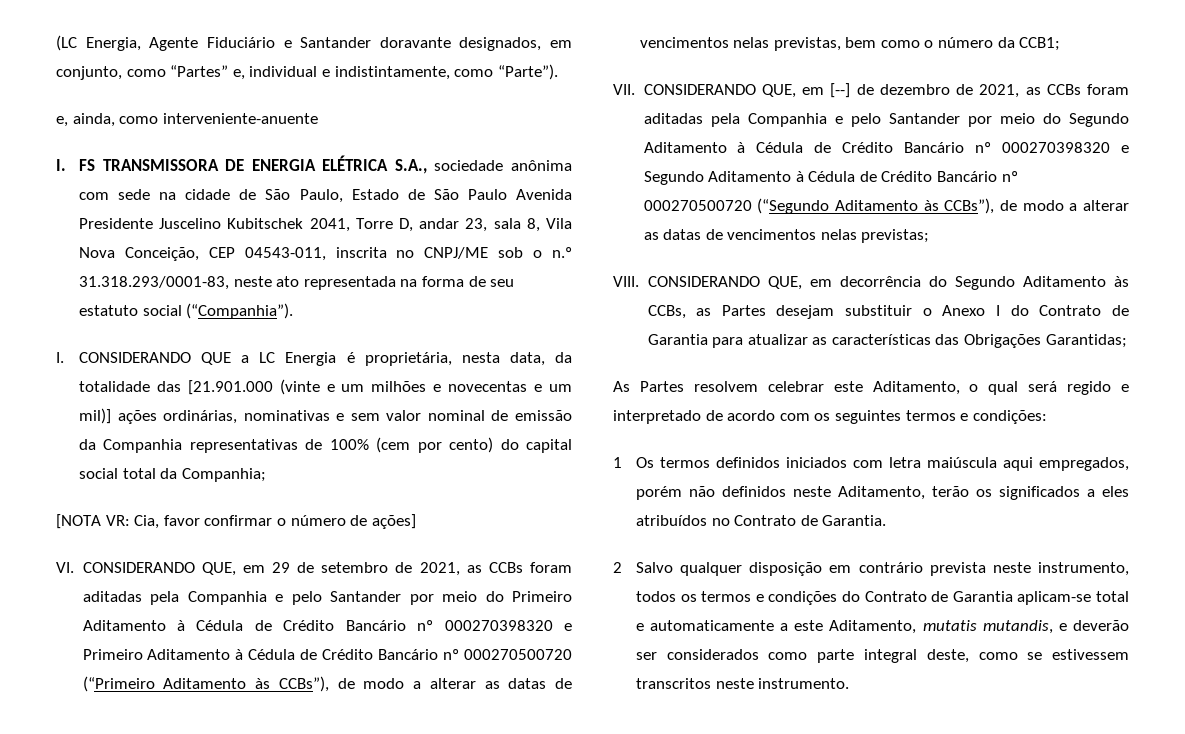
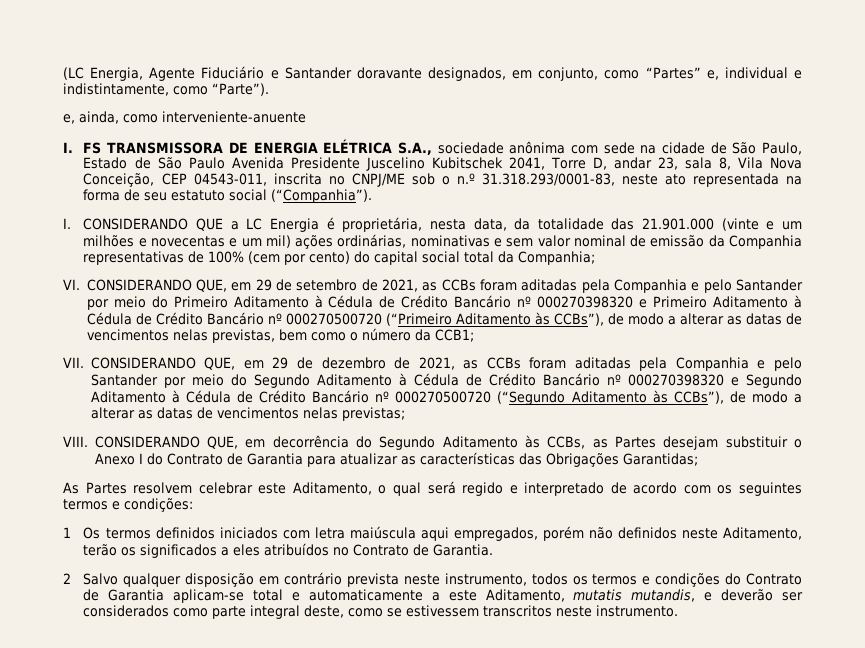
[187,380,273,395] [21.901.000 -> [642,218,715,230] 21.901.000
[78,408,111,424] mil)] -> [265,235,291,248] mil)
[56,514,416,529] // [NOTA VR: Cia, favor confirmar o número de ações] -> (596, 258) none
[830,83,851,98] [--] -> [272,357,289,369] 29

